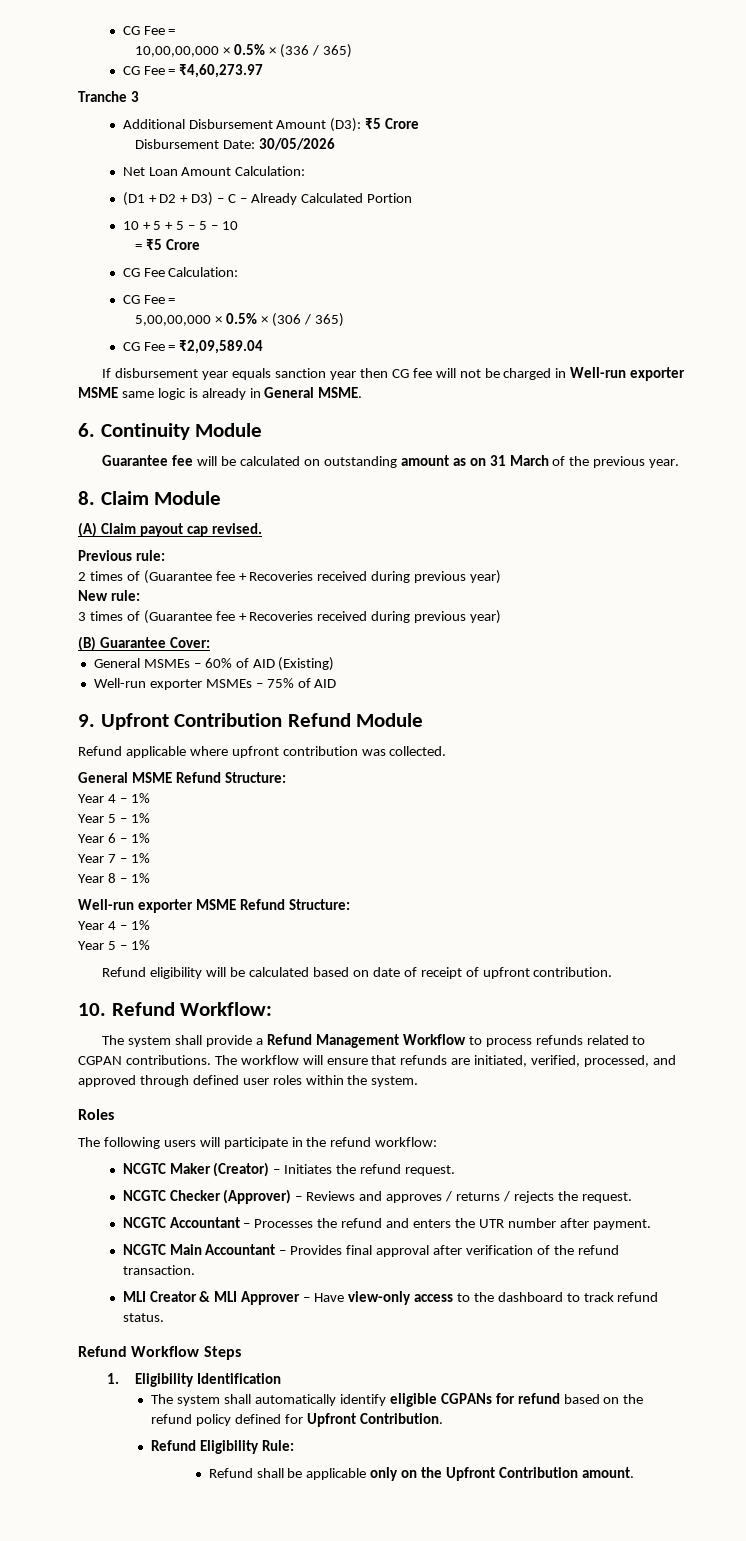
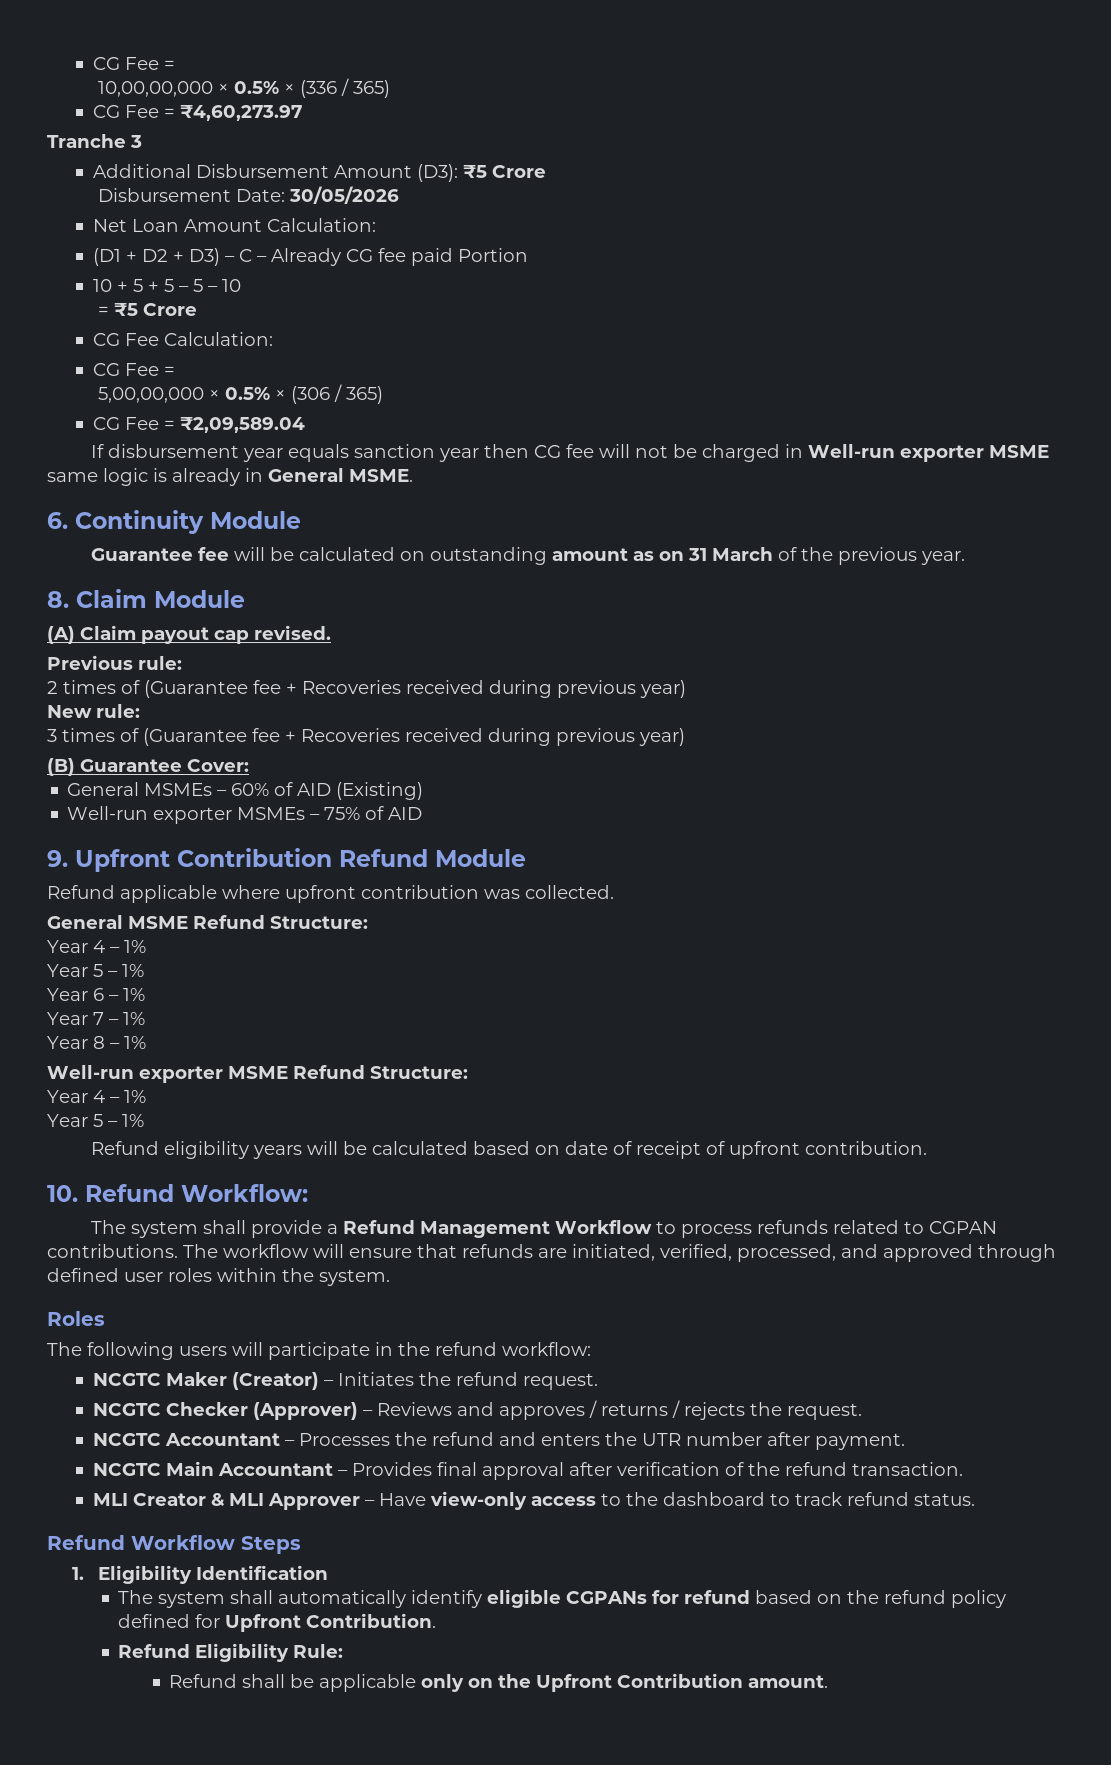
[300,193,363,203] Calculated -> [345,248,453,266] CG fee paid
(203, 973) none -> [252,1145,302,1159] years

